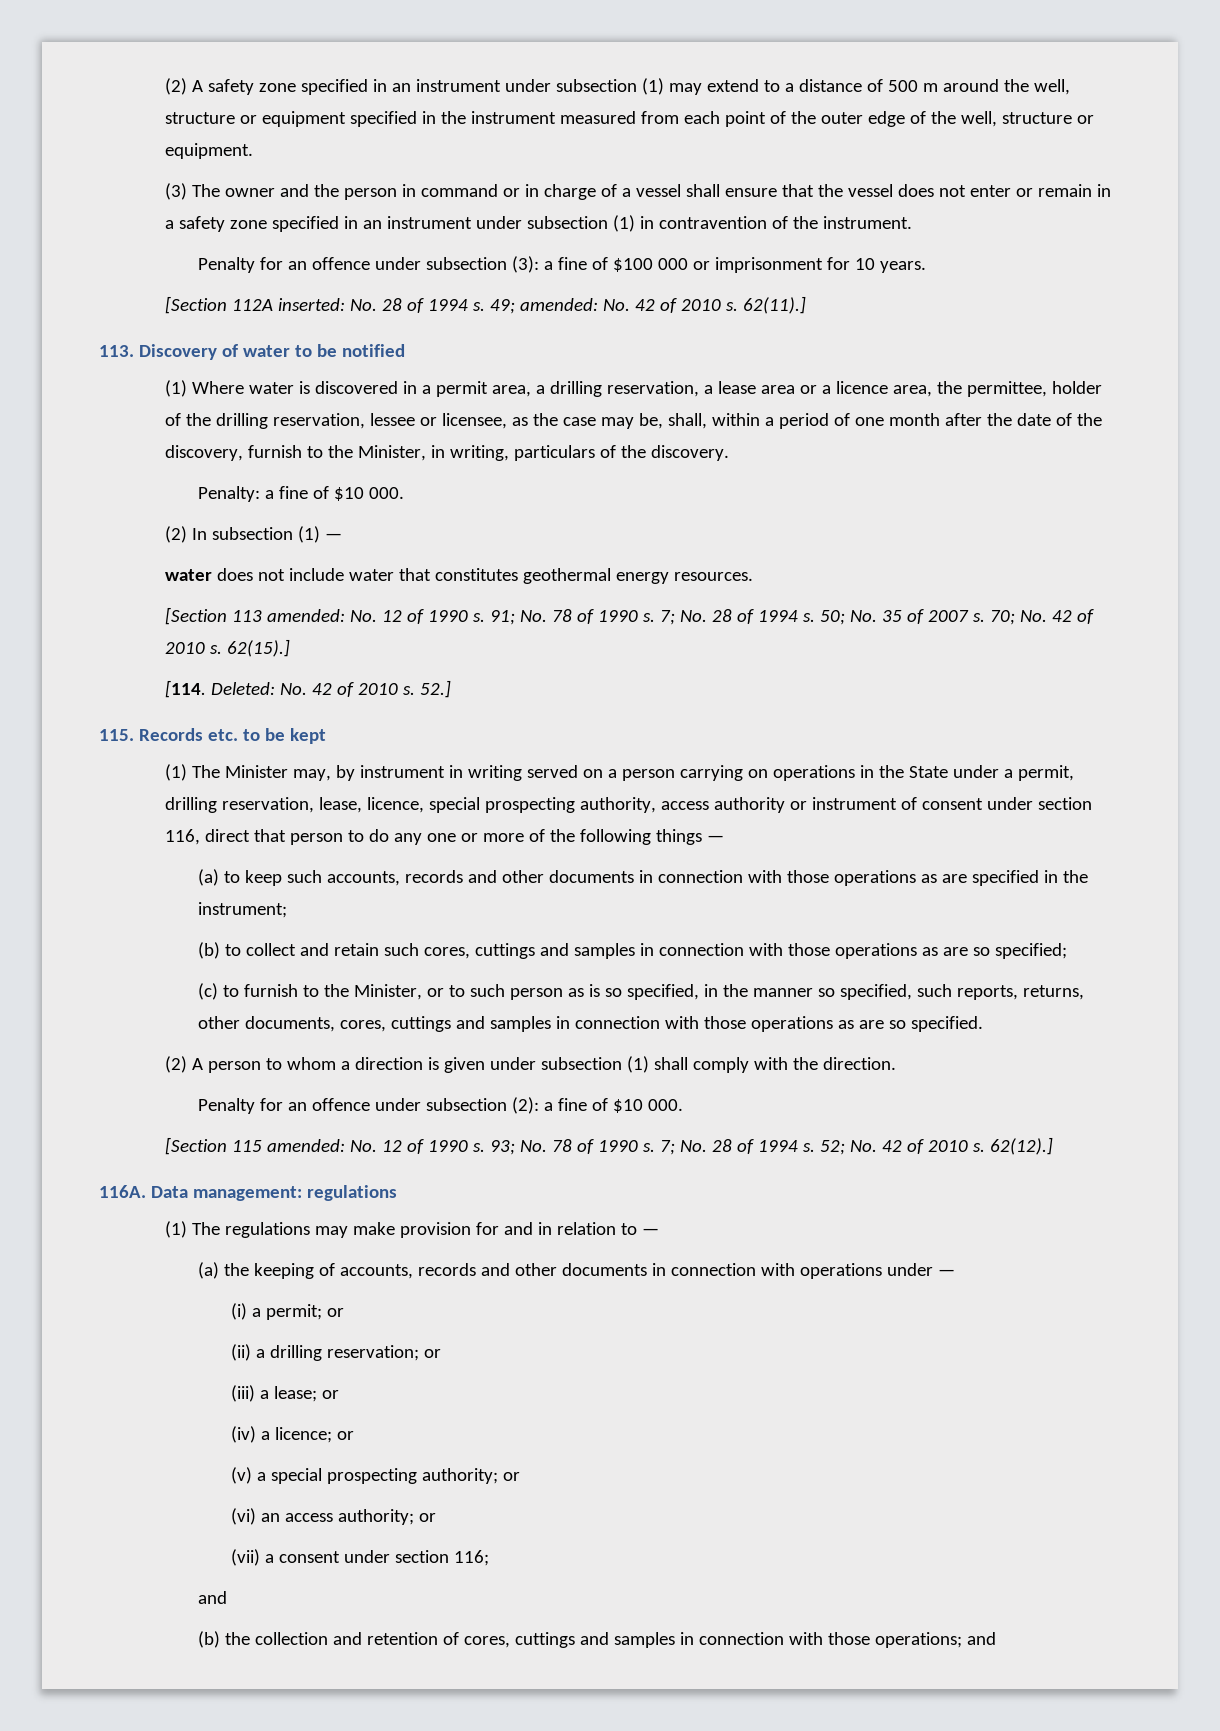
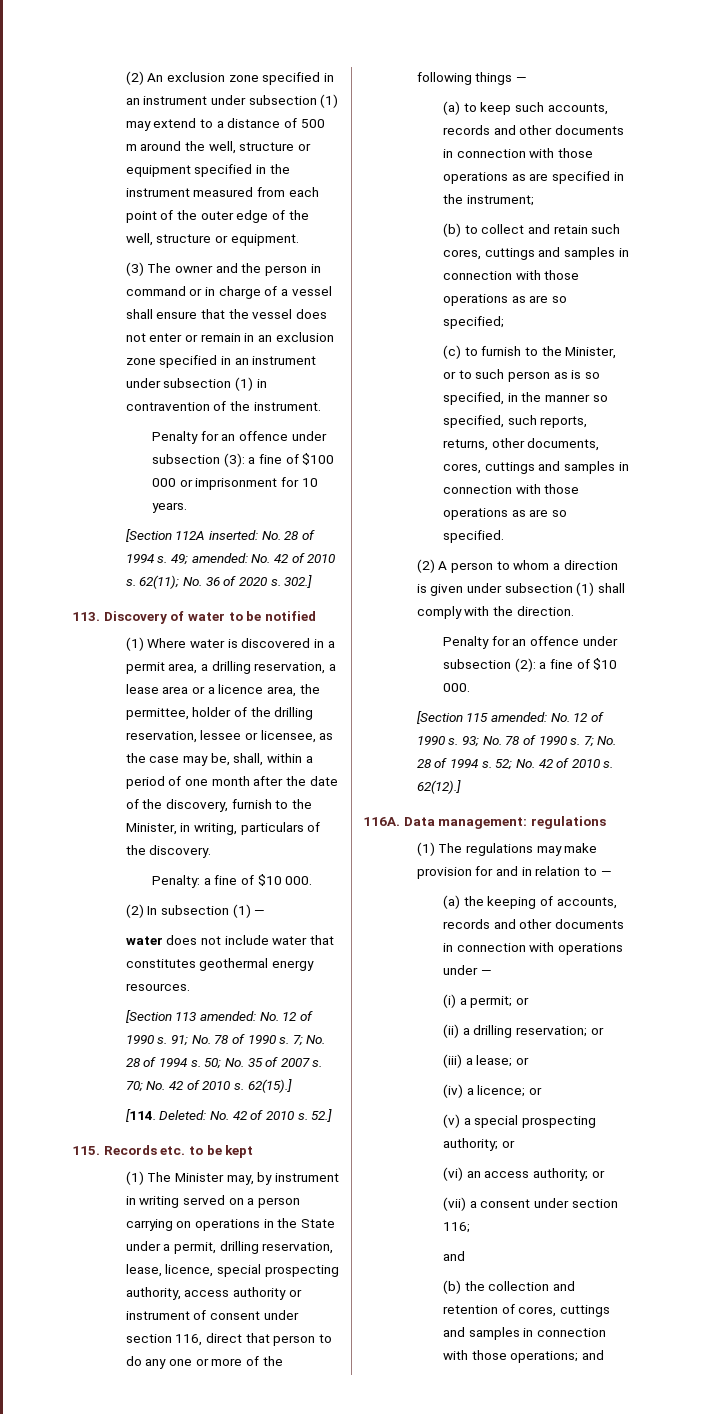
[165,78,255,95] (2) A safety -> [125,71,225,85] (2) An exclusion
[165,216,226,232] a safety -> [257,332,334,342] an exclusion
[743,296,807,314] 62(11).] -> [139,575,313,589] 62(11); No. 36 of 2020 s. 302.]

